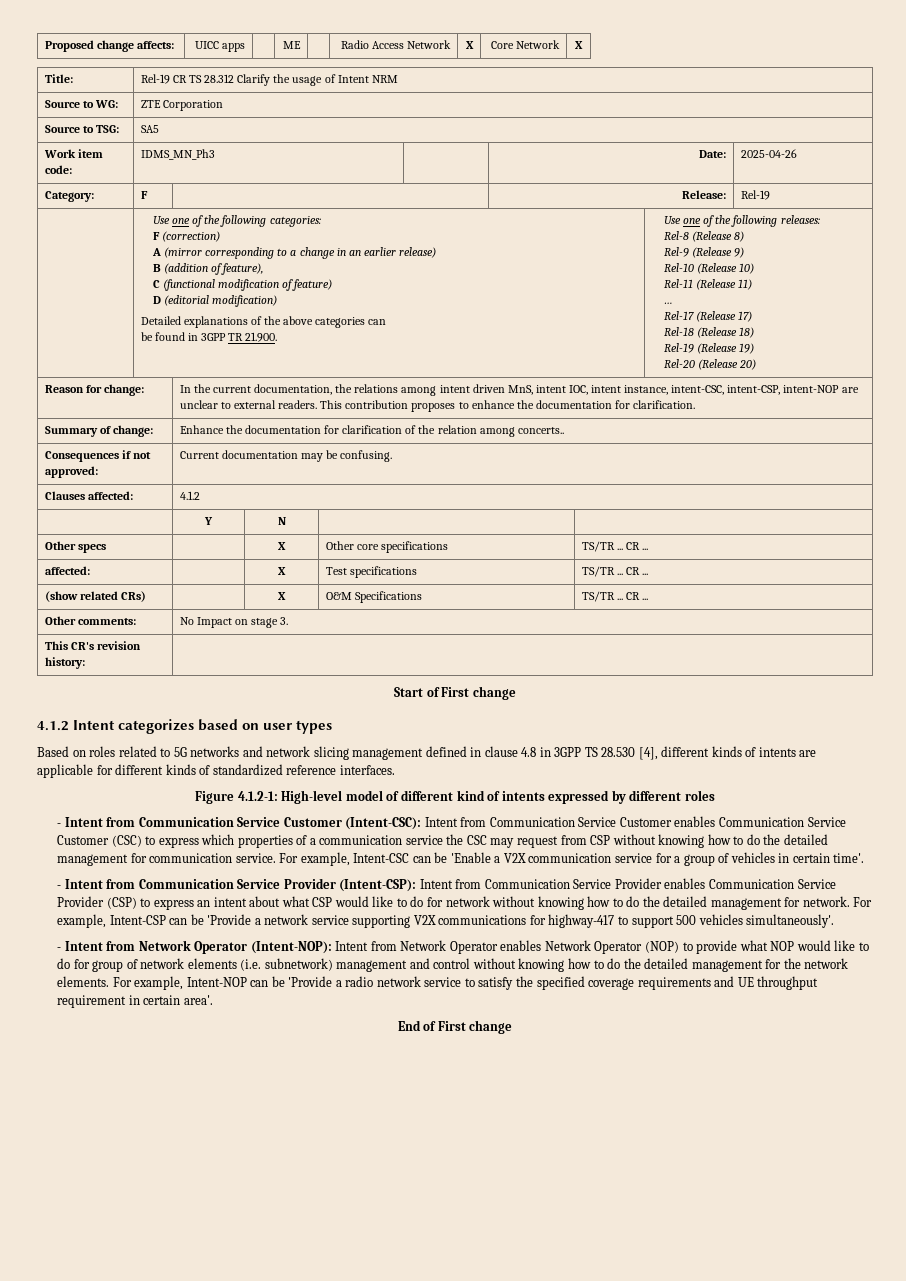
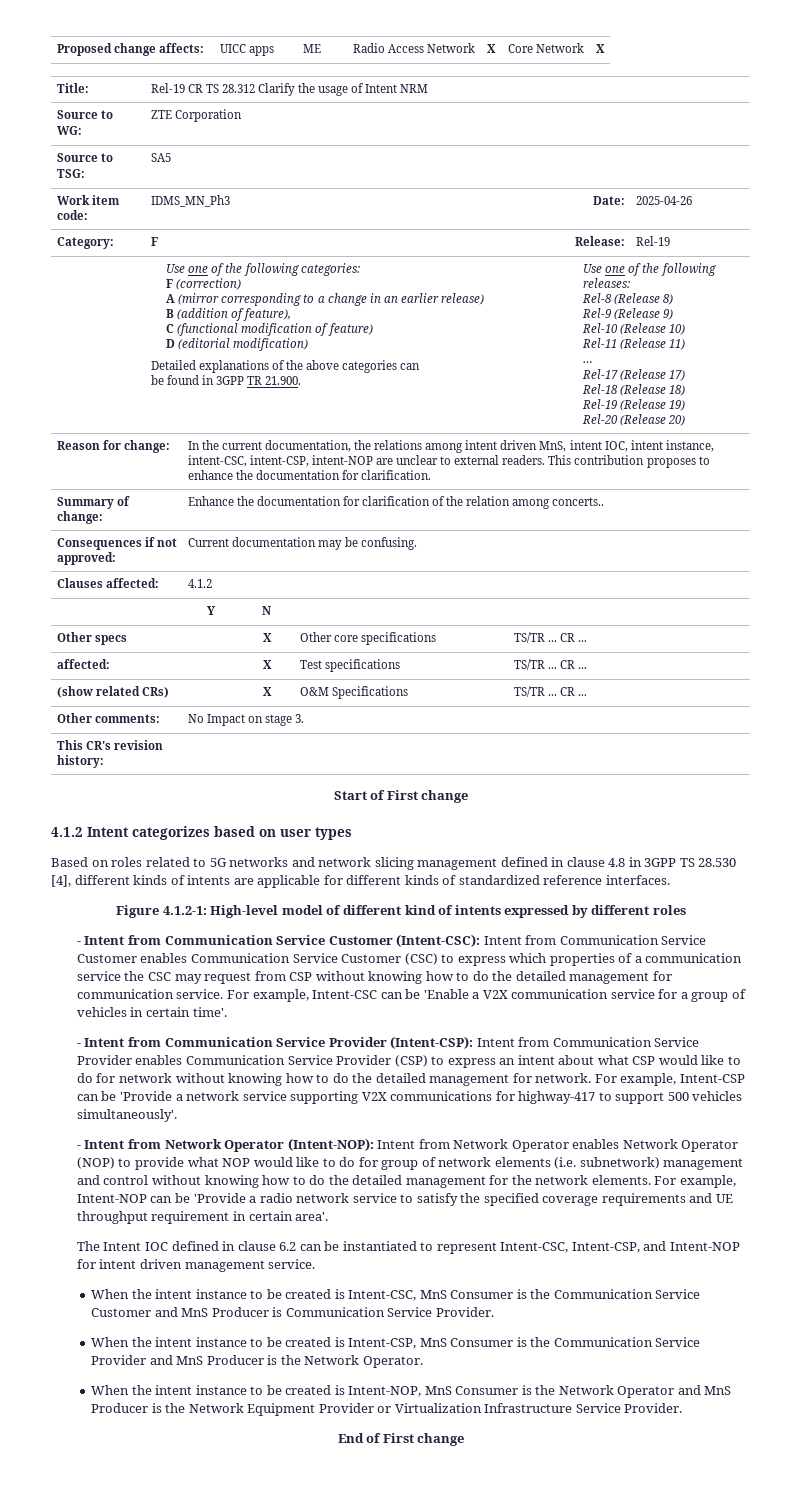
(213, 1000) none -> [76,1241,740,1254] [76,1259,316,1272] [91,1289,701,1301] [91,1307,494,1317] [91,1337,701,1349] [91,1355,423,1368] [91,1385,732,1398] [91,1403,683,1416] // The Intent IOC defined in clause 6.2 can be instantiated to represent Intent-CSC, Intent-CSP, and Intent-NOP for intent driven management service. // When the intent instance to be created is Intent-CSC, MnS Consumer is the Communication Service Customer and MnS Producer is Communication Service Provider. // When the intent instance to be created is Intent-CSP, MnS Consumer is the Communication Service Provider and MnS Producer is the Network Operator. // When the intent instance to be created is Intent-NOP, MnS Consumer is the Network Operator and MnS Producer is the Network Equipment Provider or Virtualization Infrastructure Service Provider.

